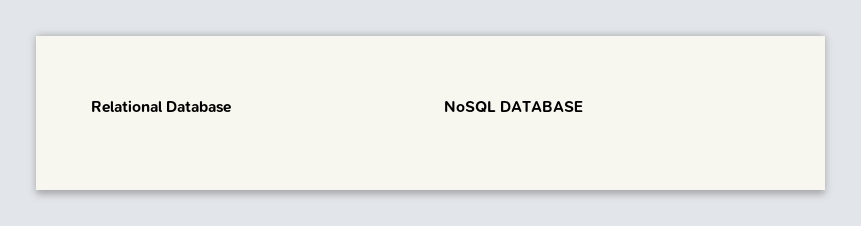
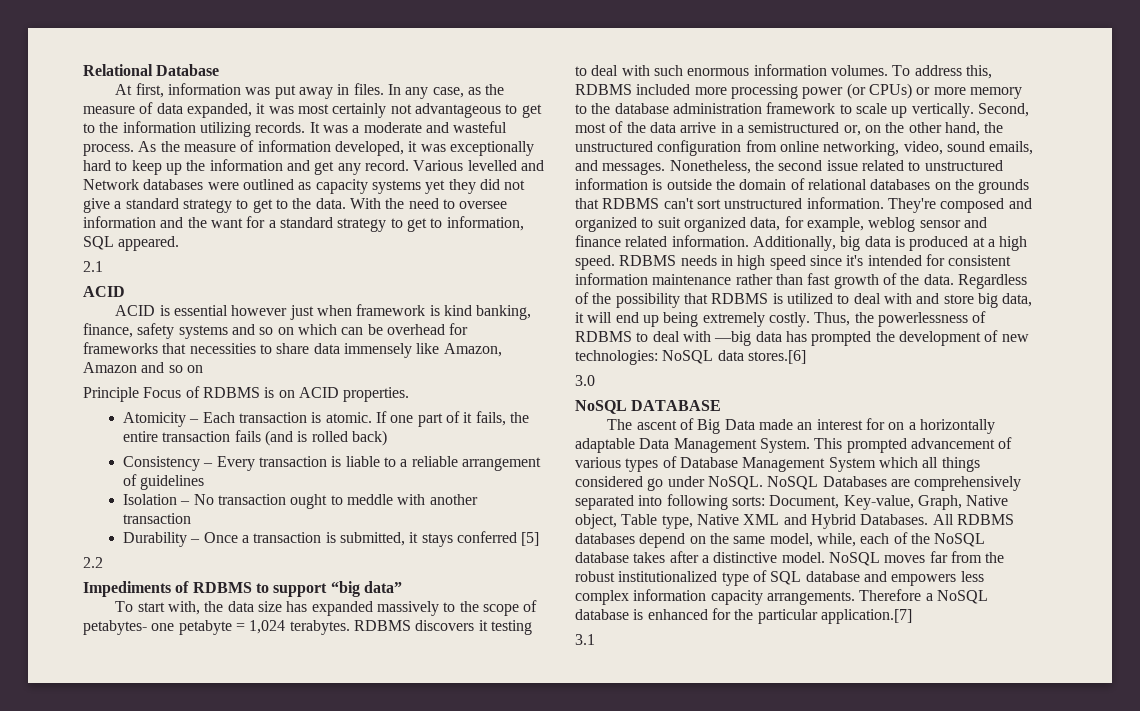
[444,101,584,113] NoSQL DATABASE -> [115,83,505,99] [83,102,542,118] [83,121,508,137] [83,140,534,156] [83,159,544,175] [83,179,526,194] [83,198,508,213] [83,216,524,232] [83,236,180,251] [83,261,103,272] [83,286,125,297] [115,304,532,320] [83,323,469,339] [83,342,502,358] [83,362,203,373] [83,386,410,402] [122,411,529,427] [122,430,387,446] [122,456,541,471] [122,474,205,490] [122,494,478,509] [122,513,191,524] [122,531,540,547] [83,557,103,568] [83,581,402,597] [115,600,538,616] [83,620,532,635] [575,64,992,79] [575,83,1022,99] [575,102,1029,118] [575,121,1004,136] [575,140,1034,156] [575,160,1003,175] [575,178,1030,194] [575,197,1032,213] [575,216,987,232] [575,235,1028,251] [575,254,1012,270] [575,273,1027,289] [575,292,1033,308] [575,311,987,327] [575,330,1029,346] [575,350,806,365] [575,375,595,386] [575,400,722,414] [607,418,995,434] [575,437,1013,453] [575,456,980,472] [575,476,1022,491] [575,494,1009,510] [575,514,1014,529] [575,532,986,548] [575,551,1005,566] [575,570,984,586] [575,589,988,605] [575,608,912,624] [575,634,595,645] At first, information was put away in files. In any case, as the measure of data expanded, it was most certainly not advantageous to get to the information utilizing records. It was a moderate and wasteful process. As the measure of information developed, it was exceptionally hard to keep up the information and get any record. Various levelled and Network databases were outlined as capacity systems yet they did not give a standard strategy to get to the data. With the need to oversee information and the want for a standard strategy to get to information, SQL appeared. // 2.1 // ACID // ACID is essential however just when framework is kind banking, finance, safety systems and so on which can be overhead for frameworks that necessities to share data immensely like Amazon, Amazon and so on // Principle Focus of RDBMS is on ACID properties. // Atomicity – Each transaction is atomic. If one part of it fails, the entire transaction fails (and is rolled back) // Consistency – Every transaction is liable to a reliable arrangement of guidelines // Isolation – No transaction ought to meddle with another transaction // Durability – Once a transaction is submitted, it stays conferred [5] // 2.2 // Impediments of RDBMS to support “big data” // To start with, the data size has expanded massively to the scope of petabytes- one petabyte = 1,024 terabytes. RDBMS discovers it testing to deal with such enormous information volumes. To address this, RDBMS included more processing power (or CPUs) or more memory to the database administration framework to scale up vertically. Second, most of the data arrive in a semistructured or, on the other hand, the unstructured configuration from online networking, video, sound emails, and messages. Nonetheless, the second issue related to unstructured information is outside the domain of relational databases on the grounds that RDBMS can't sort unstructured information. They're composed and organized to suit organized data, for example, weblog sensor and finance related information. Additionally, big data is produced at a high speed. RDBMS needs in high speed since it's intended for consistent information maintenance rather than fast growth of the data. Regardless of the possibility that RDBMS is utilized to deal with and store big data, it will end up being extremely costly. Thus, the powerlessness of RDBMS to deal with ―big data has prompted the development of new technologies: NoSQL data stores.[6] // 3.0 // NoSQL DATABASE // The ascent of Big Data made an interest for on a horizontally adaptable Data Management System. This prompted advancement of various types of Database Management System which all things considered go under NoSQL. NoSQL Databases are comprehensively separated into following sorts: Document, Key-value, Graph, Native object, Table type, Native XML and Hybrid Databases. All RDBMS databases depend on the same model, while, each of the NoSQL database takes after a distinctive model. NoSQL moves far from the robust institutionalized type of SQL database and empowers less complex information capacity arrangements. Therefore a NoSQL database is enhanced for the particular application.[7] // 3.1

